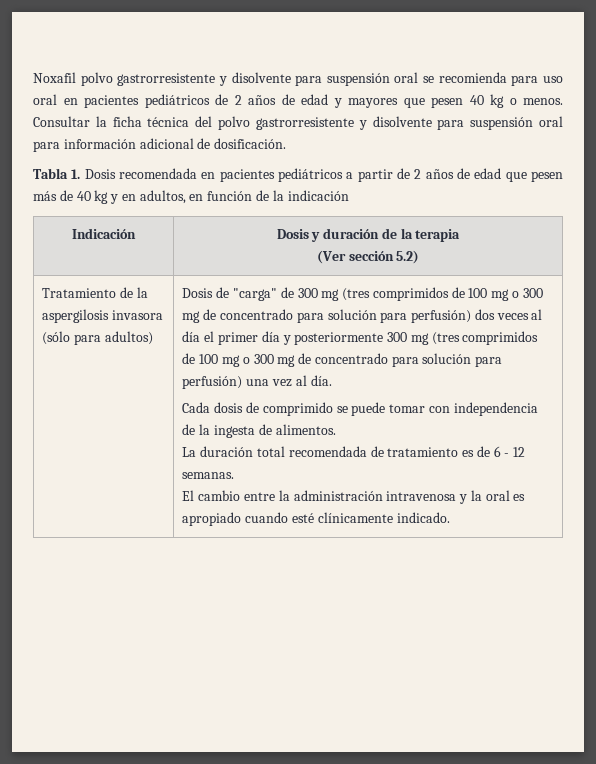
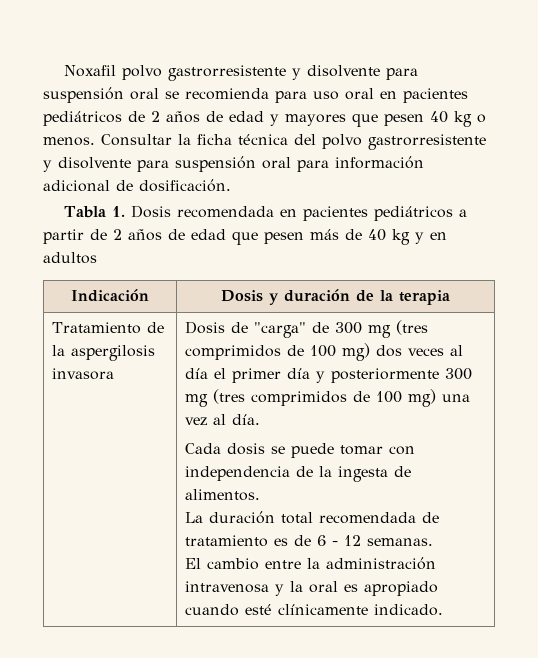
[139,190,349,204] adultos, en función de la indicación -> [43,252,97,264] adultos
[316,250,420,264] // (Ver sección 5.2) -> (450, 297) none
[42,331,153,345] (sólo para adultos) -> (114, 374) none
[491,288,543,301] [182,309,472,323] mg o 300 mg de concentrado para solución para perfusión) -> [341,343,370,361] mg)
[221,353,503,367] [182,376,243,389] mg o 300 mg de concentrado para solución para perfusión) -> [407,389,436,407] mg)
[245,402,333,416] de comprimido -> (265, 449) none

